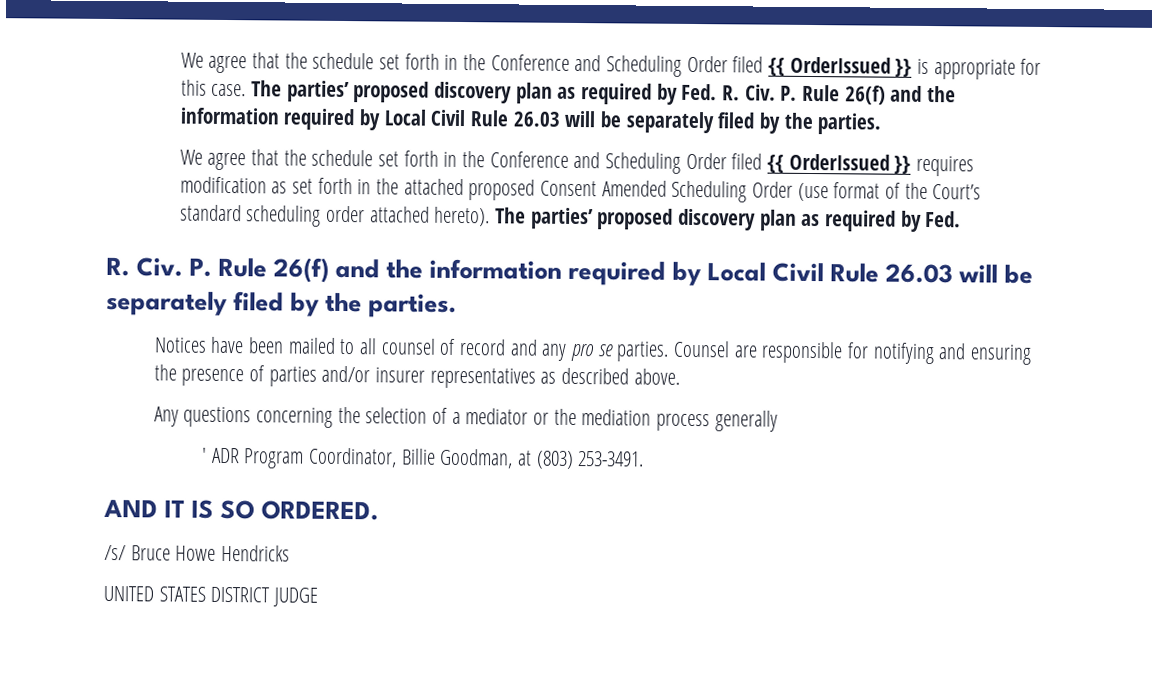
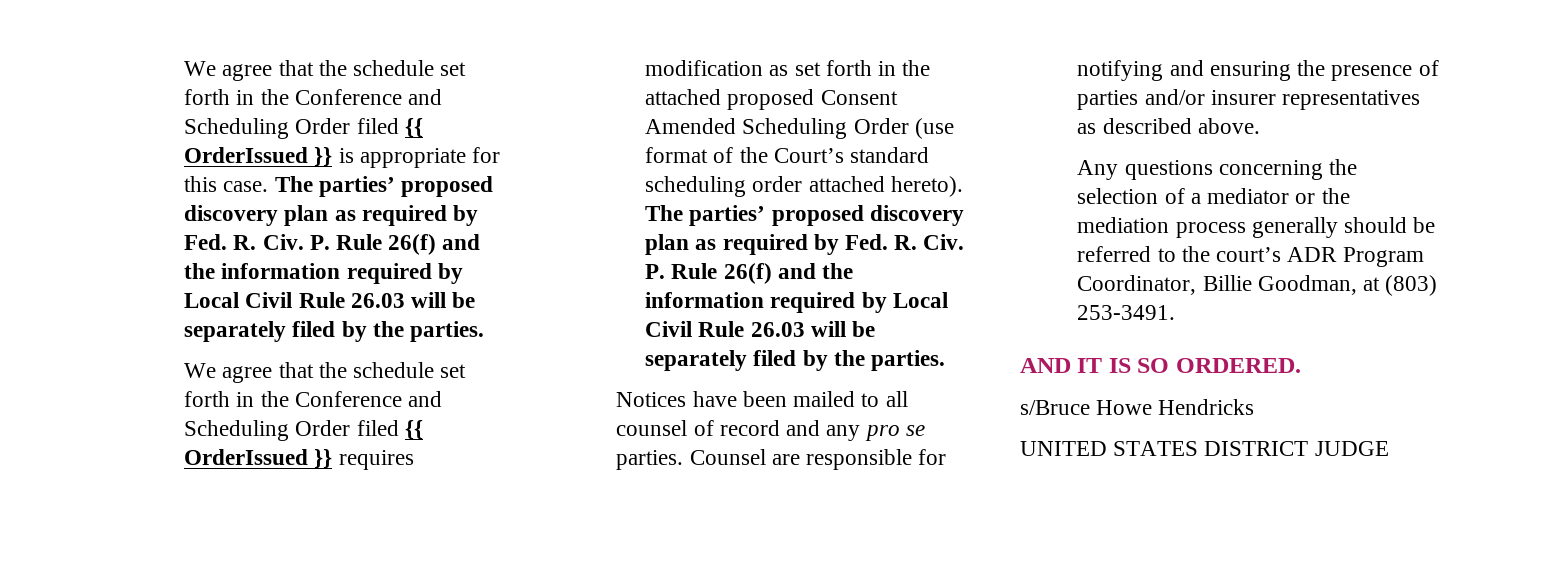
(962, 219) // -> (889, 242) none
[202,447,208,463] // ' -> [1344,217,1436,233] [1077,246,1282,262] should be referred to the court’s
[104,544,171,561] /s/ Bruce -> [1020,400,1090,415] s/Bruce

